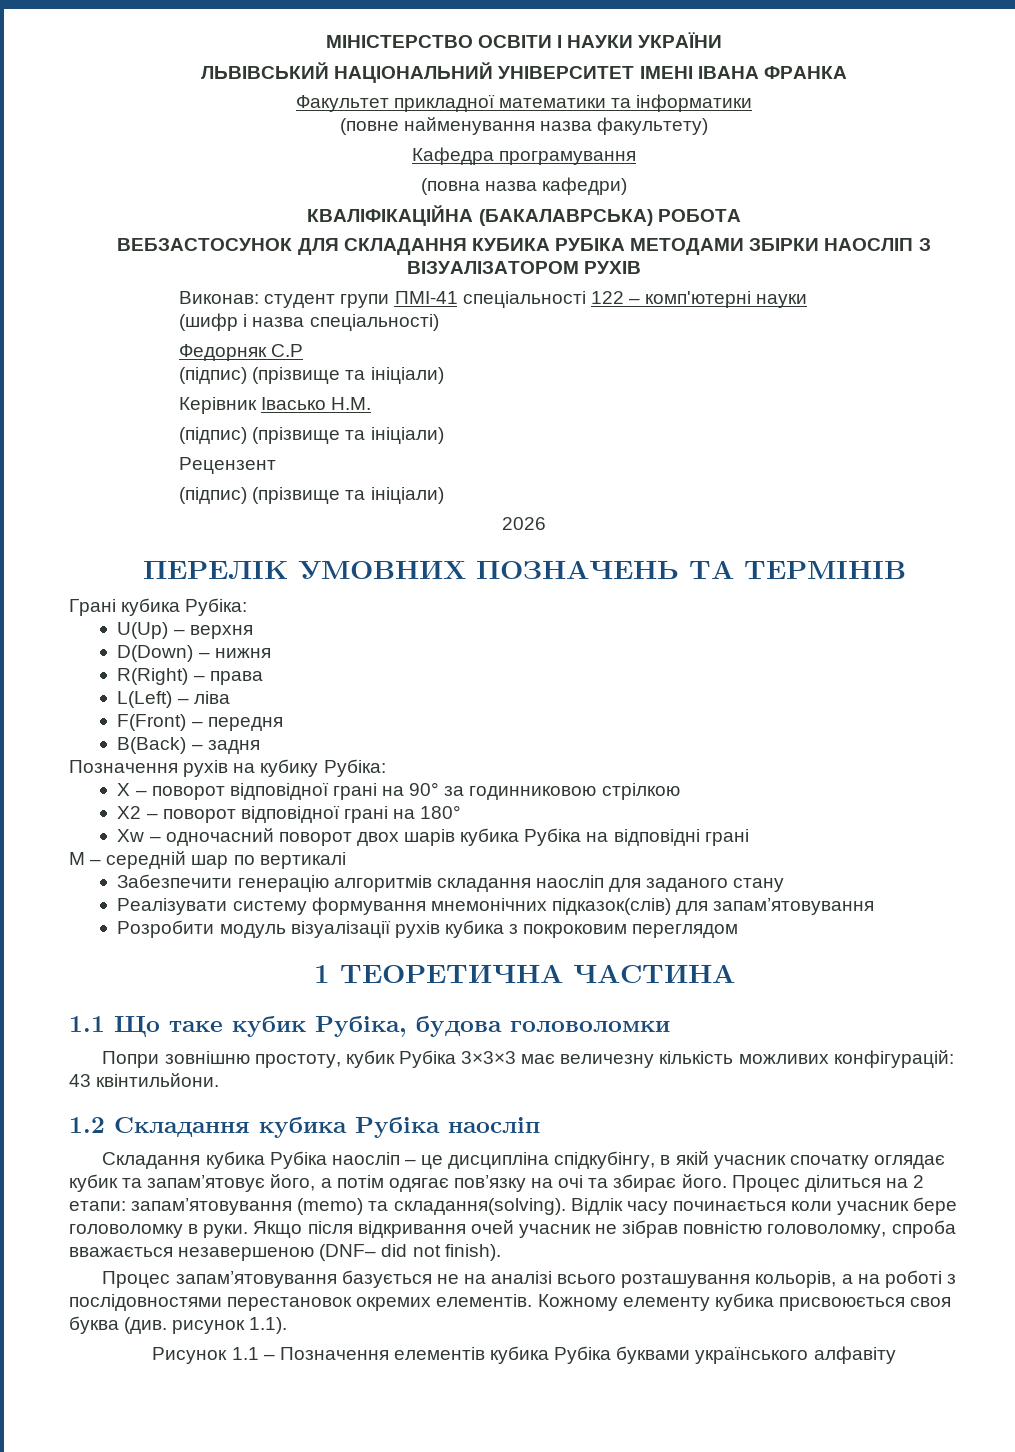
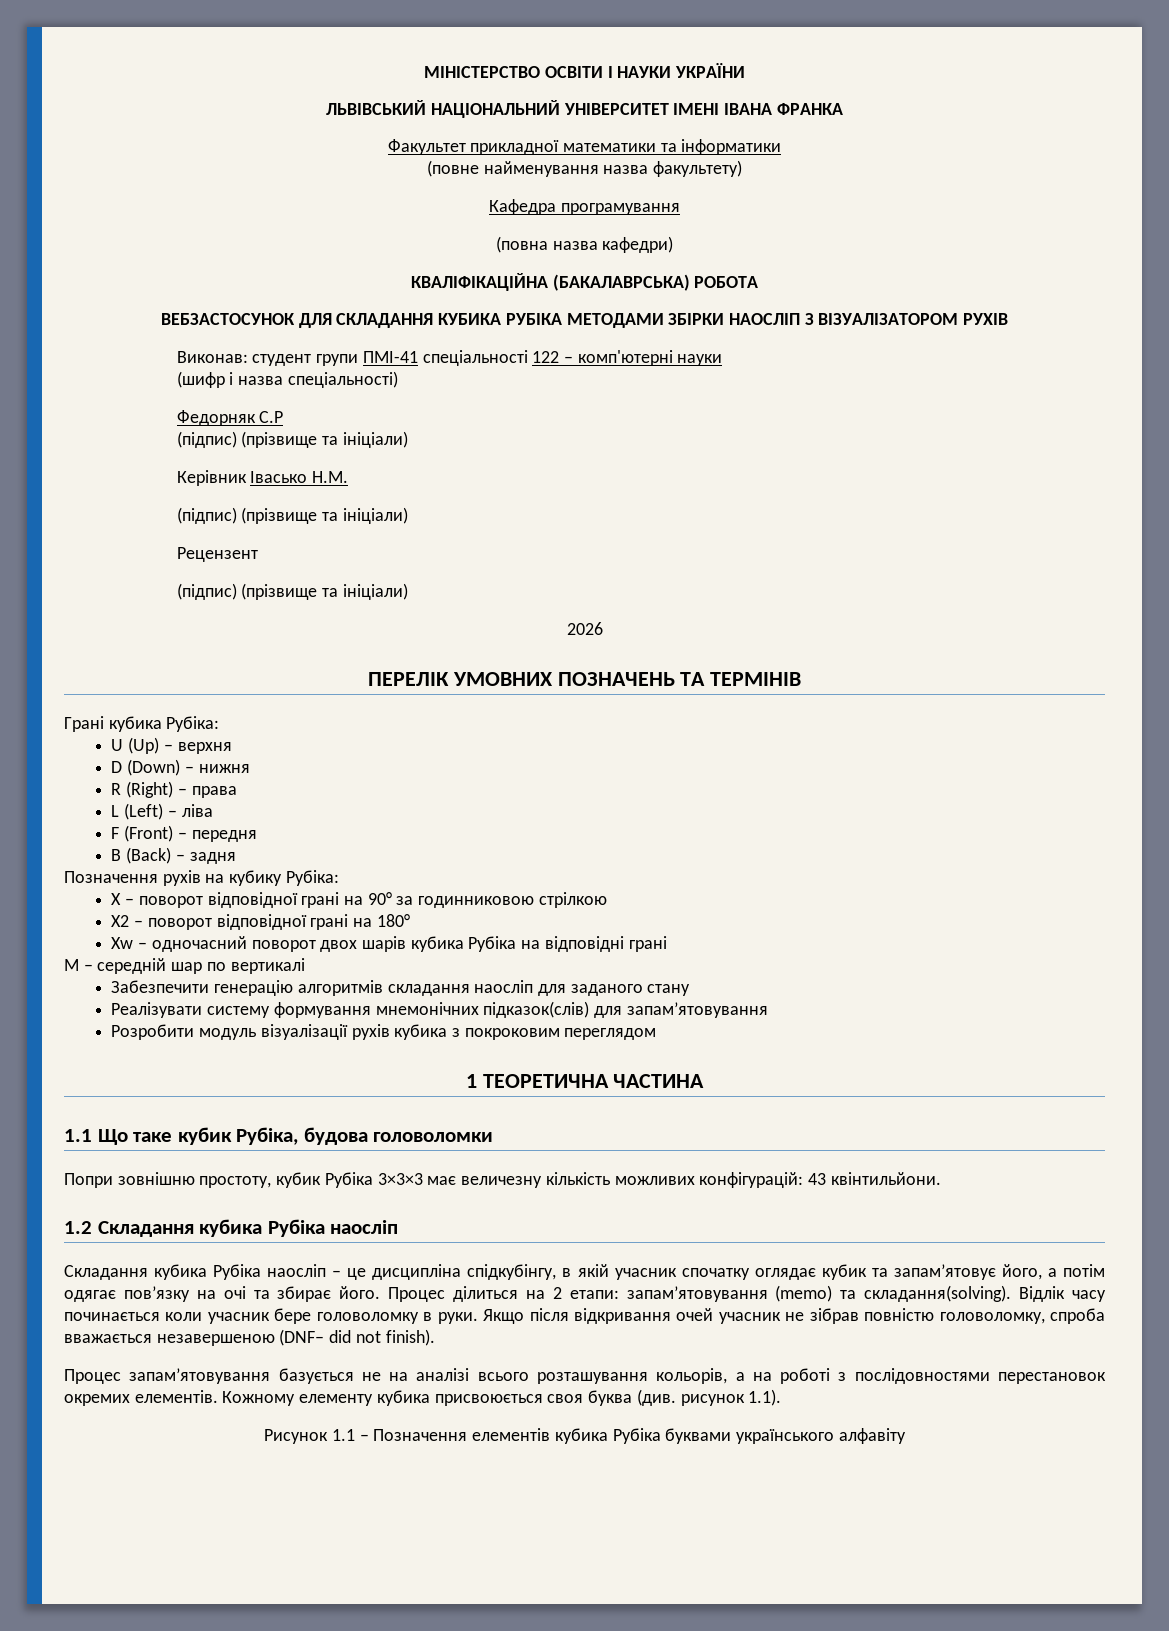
[117,622,169,639] U(Up) -> [111,737,160,754] U (Up)
[117,645,194,662] D(Down) -> [111,759,181,776] D (Down)
[117,668,189,685] R(Right) -> [111,781,174,798] R (Right)
[117,691,173,708] L(Left) -> [111,803,164,820] L (Left)
[117,714,187,731] F(Front) -> [111,825,174,842] F (Front)
[117,737,187,754] B(Back) -> [111,847,172,864] B (Back)

